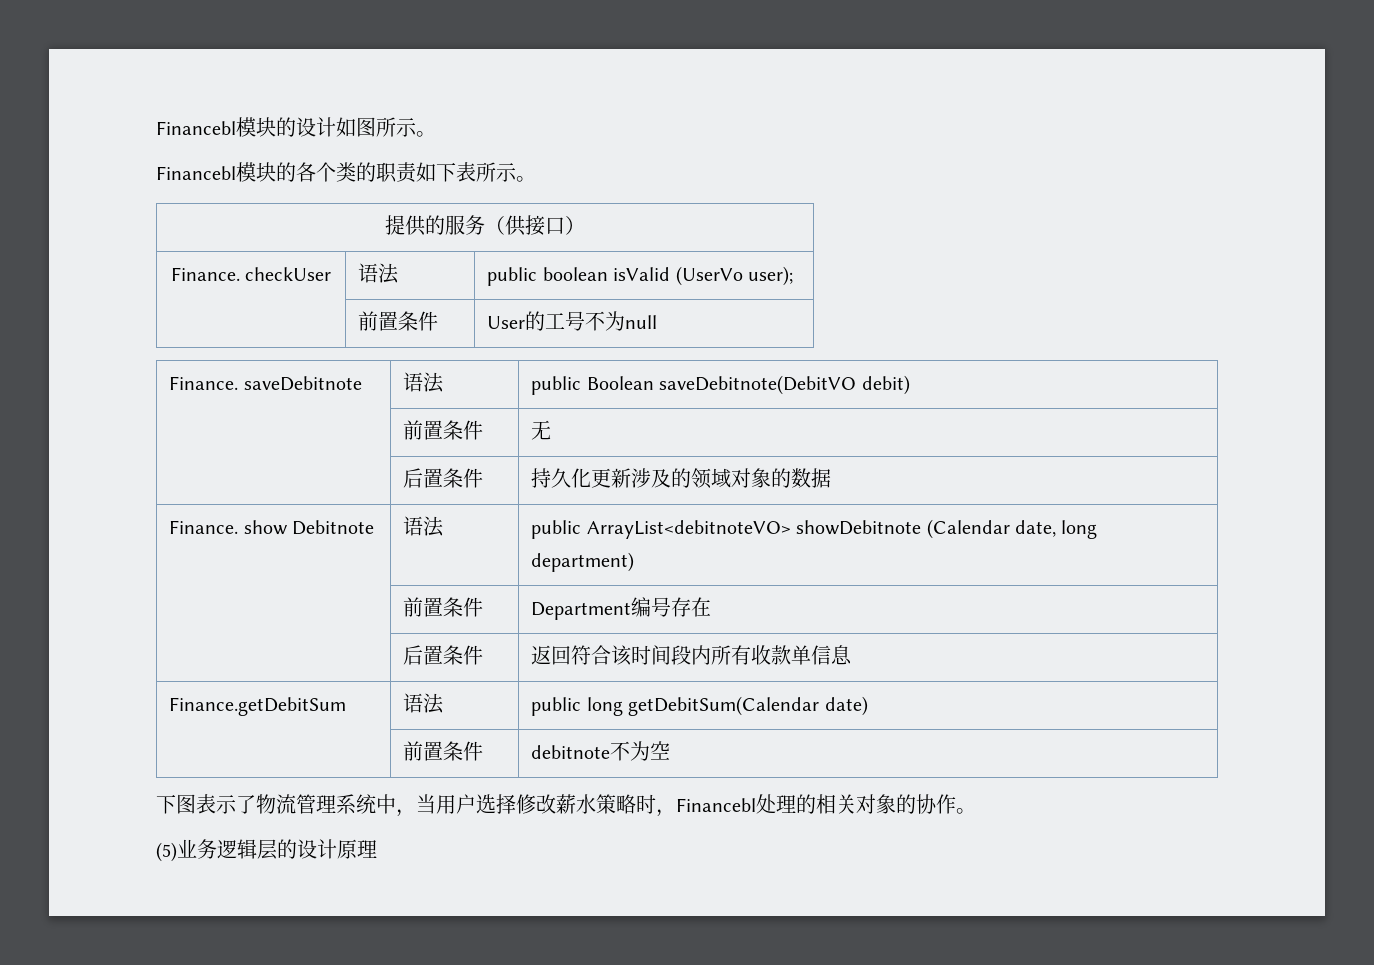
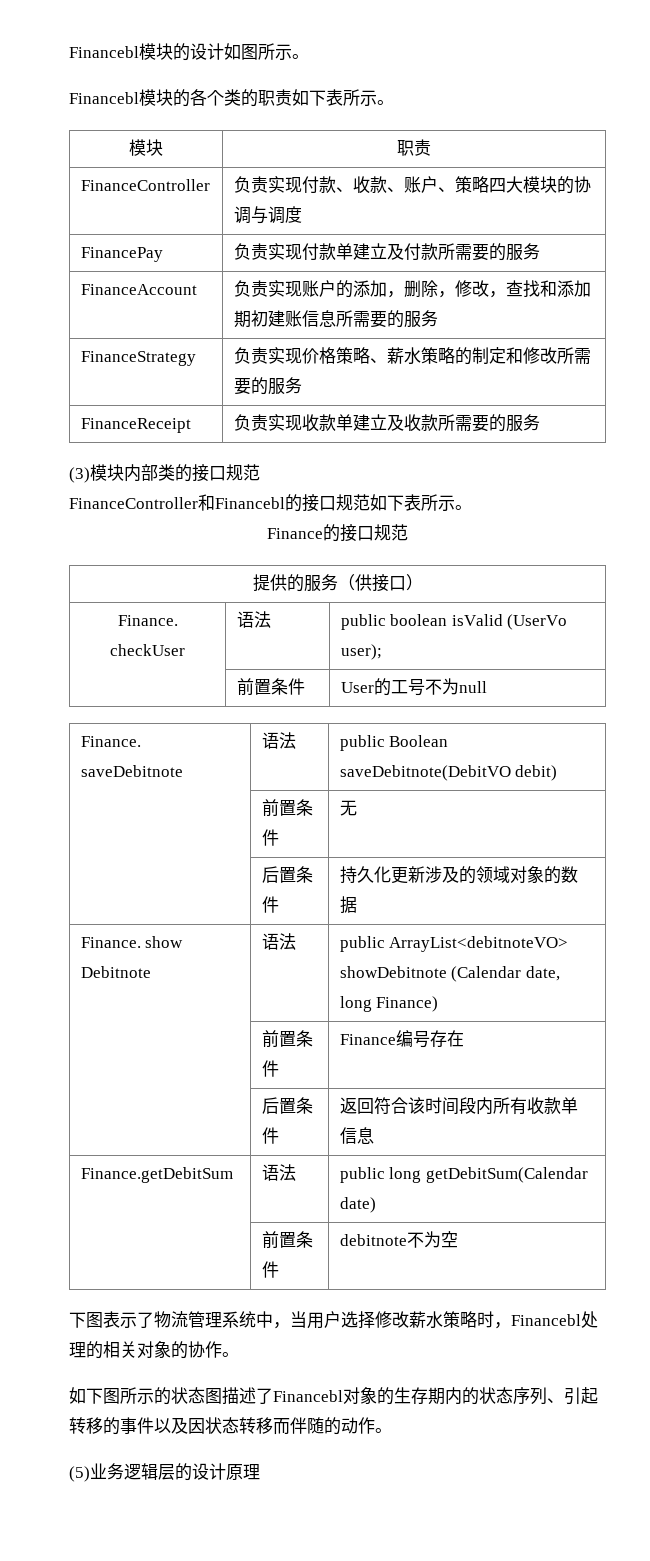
(536, 179) none -> [129,139,163,156] [397,139,431,156] [80,179,210,191] [233,176,591,194] [233,206,302,224] [80,247,163,262] [233,243,540,261] [80,284,197,295] [233,280,591,298] [233,310,438,328] [80,351,196,366] [233,347,591,365] [233,377,302,395] [80,418,191,433] [233,414,540,432] [69,464,260,483] [69,494,472,512] [267,524,408,542] // 模块 | 职责 // FinanceController | 负责实现付款、收款、账户、策略四大模块的协调与调度 // FinancePay | 负责实现付款单建立及付款所需要的服务 // FinanceAccount | 负责实现账户的添加，删除，修改，查找和添加期初建账信息所需要的服务 // FinanceStrategy | 负责实现价格策略、薪水策略的制定和修改所需要的服务 // FinanceReceipt | 负责实现收款单建立及收款所需要的服务 // (3)模块内部类的接口规范 // FinanceController和Financebl的接口规范如下表所示。 // Finance的接口规范
[531,552,635,572] [403,597,484,617] [531,602,632,620] department) // | 前置条件 | Department -> [376,996,439,1012] [261,1030,313,1048] [261,1060,279,1077] [339,1034,396,1045] Finance) // | 前置条件 | Finance
(976, 811) none -> [69,1387,598,1405] [69,1417,392,1435] // 如下图所示的状态图描述了Financebl对象的生存期内的状态序列、引起转移的事件以及因状态转移而伴随的动作。

